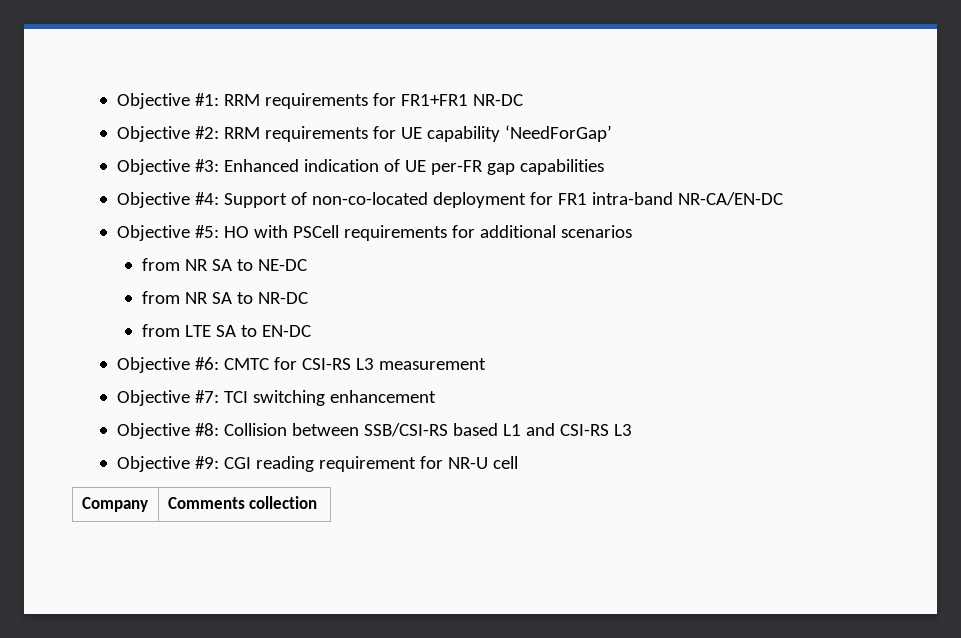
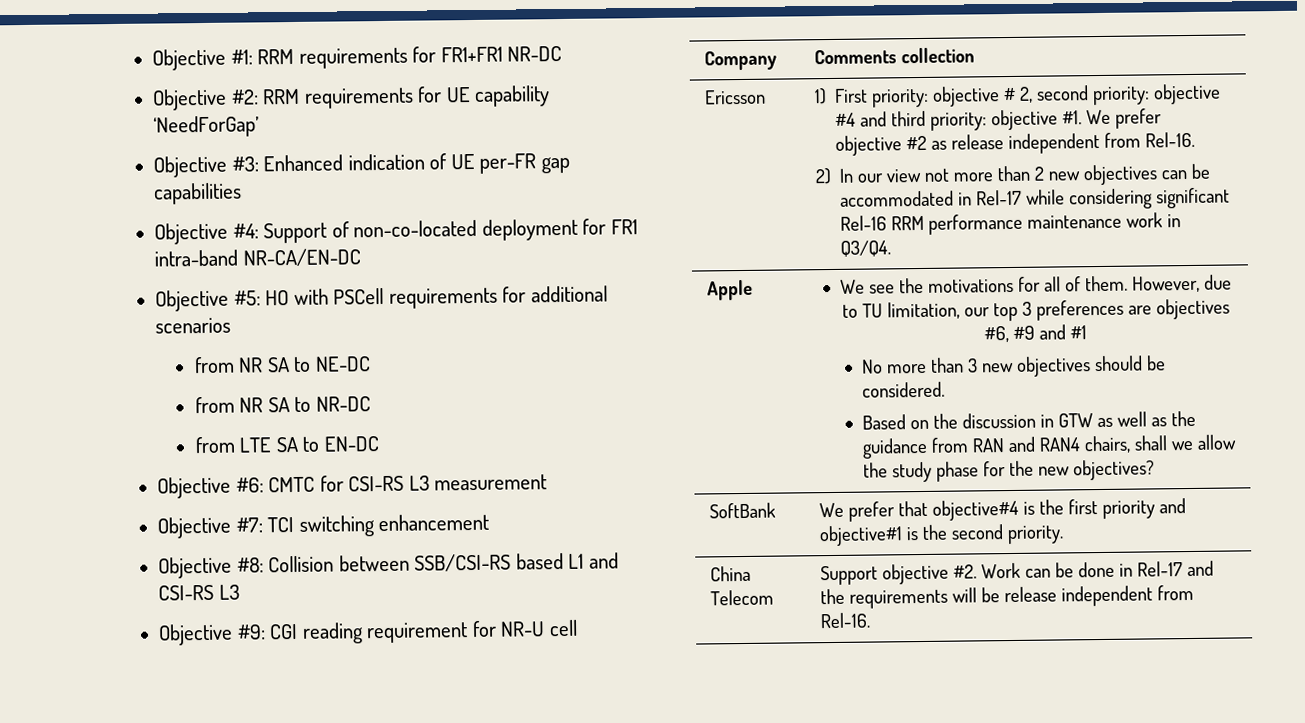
(318, 502) none -> [704,89,767,105] [814,83,1222,108] [835,108,1163,131] [835,131,1196,156] [815,163,1211,186] [840,187,1231,210] [840,212,1182,235] [840,240,892,257] [707,279,754,301] [839,274,1232,294] [841,298,1230,322] [984,324,1088,343] [860,355,1166,377] [861,381,945,398] [861,410,1196,430] [861,434,1237,459] [862,459,1155,483] [709,502,777,519] [819,498,1187,522] [819,524,1065,547] [710,565,752,582] [710,589,775,606] [820,560,1215,586] [820,584,1195,609] [820,612,871,629] // Ericsson | 1) First priority: objective # 2, second priority: objective #4 and third priority: objective #1. We prefer objective #2 as release independent from Rel-16. // 2) In our view not more than 2 new objectives can be accommodated in Rel-17 while considering significant Rel-16 RRM performance maintenance work in Q3/Q4. // Apple | We see the motivations for all of them. However, due to TU limitation, our top 3 preferences are objectives #6, #9 and #1 // No more than 3 new objectives should be considered. // Based on the discussion in GTW as well as the guidance from RAN and RAN4 chairs, shall we allow the study phase for the new objectives? // SoftBank | We prefer that objective#4 is the first priority and objective#1 is the second priority. // China Telecom | Support objective #2. Work can be done in Rel-17 and the requirements will be release independent from Rel-16.

